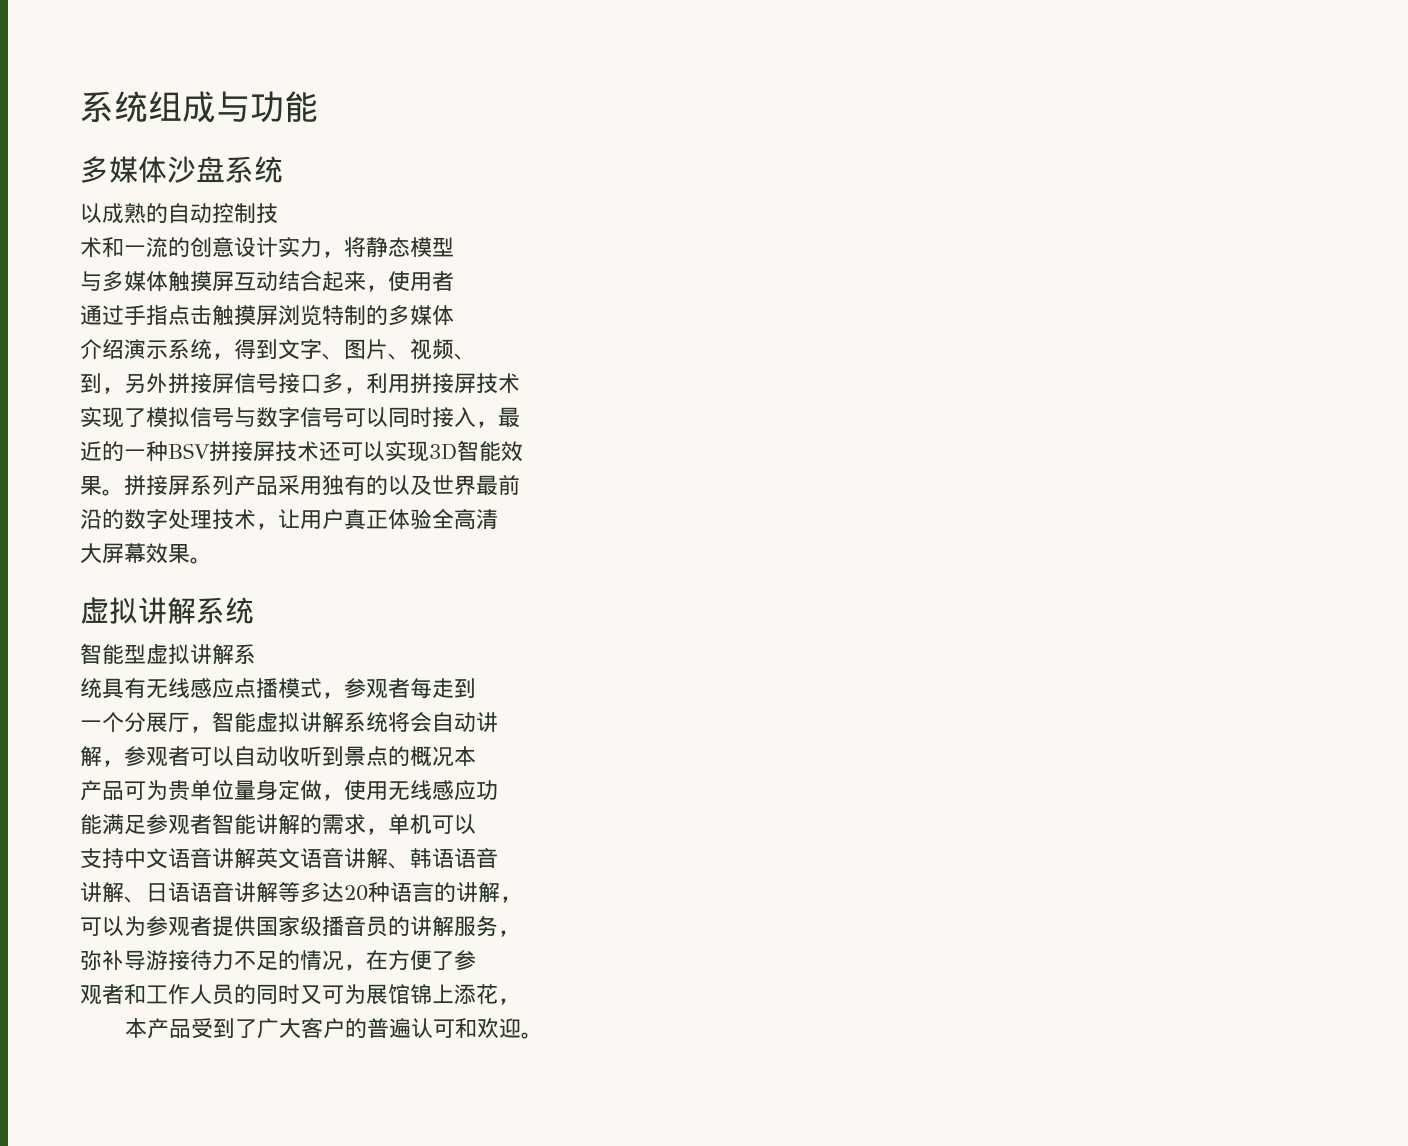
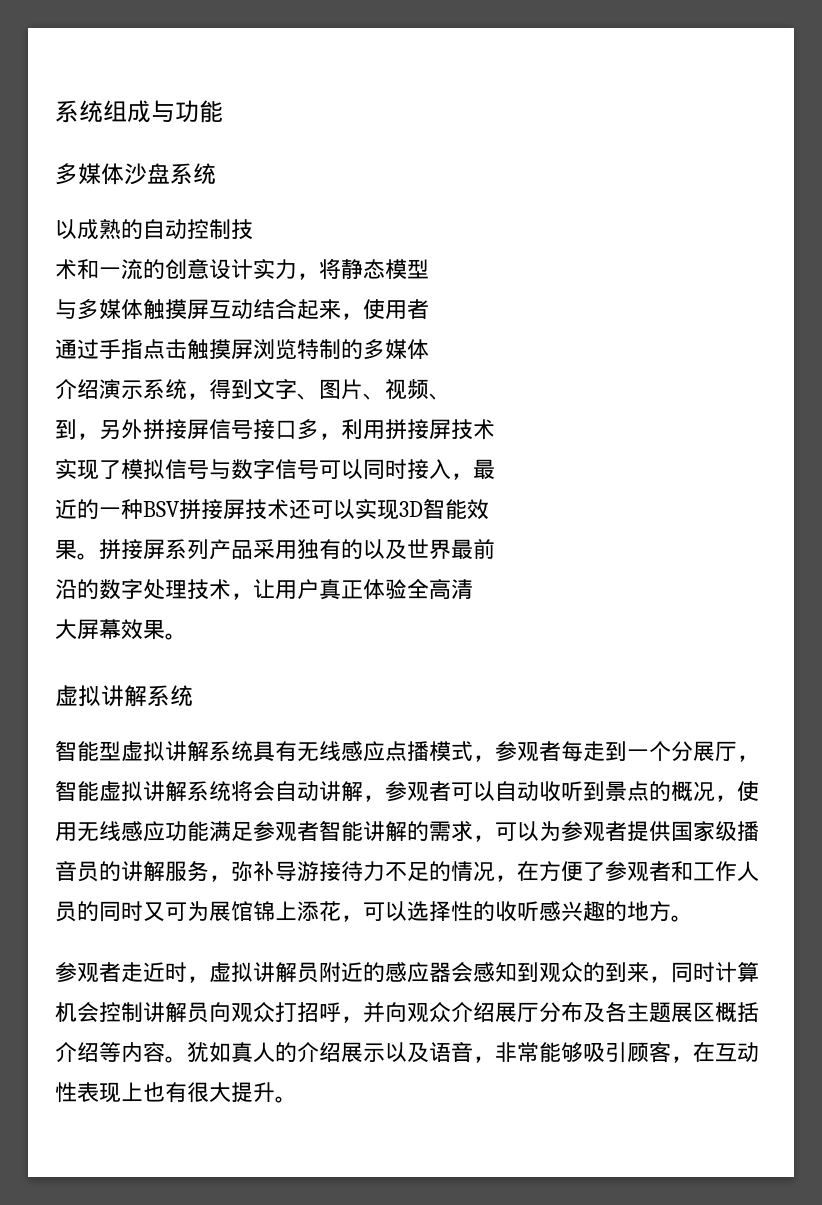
(256, 654) // -> (231, 751) none
(476, 688) // -> (627, 751) none
(498, 722) // -> (341, 791) none
[454,746,476,766] [80,780,322,801] 本 // 产品可为贵单位量身定做 -> (715, 791) none
(498, 790) // -> (187, 831) none
[388,814,476,835] [80,848,498,869] [80,882,522,903] 单机可以 // 支持中文语音讲解英文语音讲解、韩语语音 // 讲解、日语语音讲解等多达20种语言的讲解， // -> (495, 838) none
(520, 933) // -> (231, 878) none
(476, 960) // -> (627, 871) none
[124,1018,521,1039] // 本产品受到了广大客户的普遍认可和欢迎 -> [363,901,693,922] [55,962,759,983] [55,1002,759,1023] [55,1042,759,1063] [55,1082,275,1103] 可以选择性的收听感兴趣的地方。 // 参观者走近时，虚拟讲解员附近的感应器会感知到观众的到来，同时计算机会控制讲解员向观众打招呼，并向观众介绍展厅分布及各主题展区概括介绍等内容。犹如真人的介绍展示以及语音，非常能够吸引顾客，在互动性表现上也有很大提升

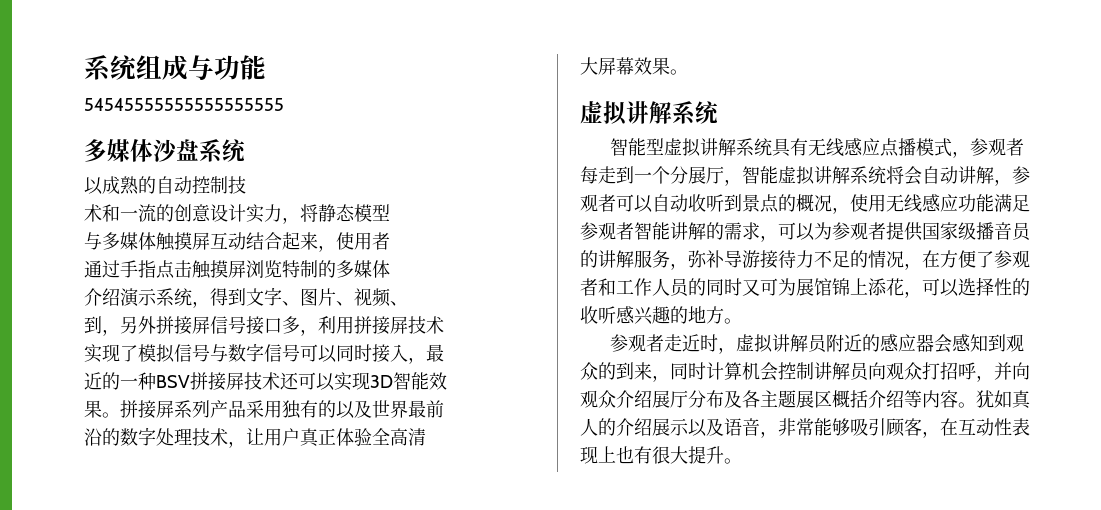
(223, 111) none -> [84,98,284,111] // 54545555555555555555

